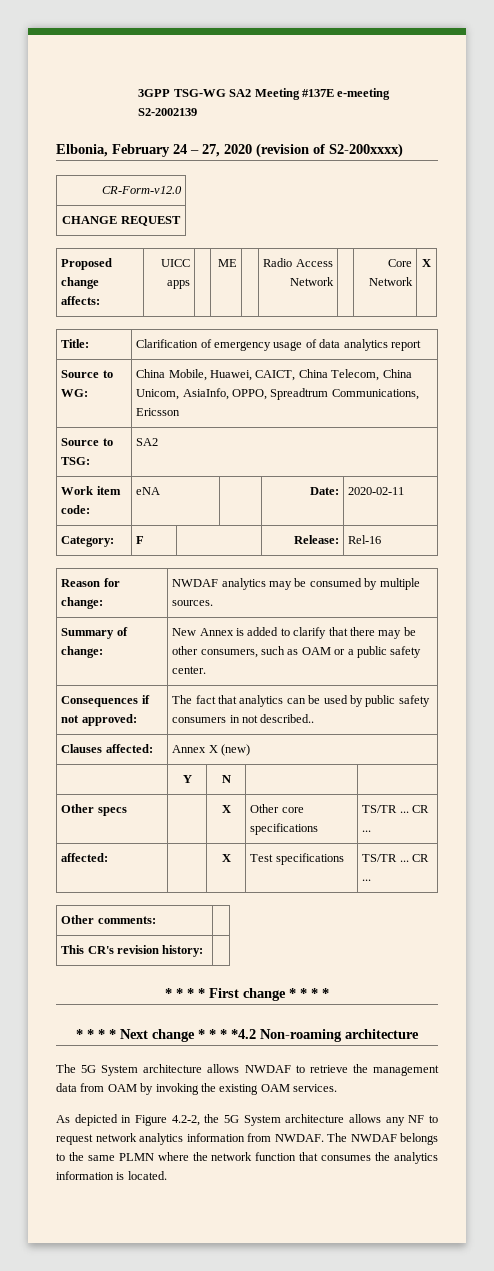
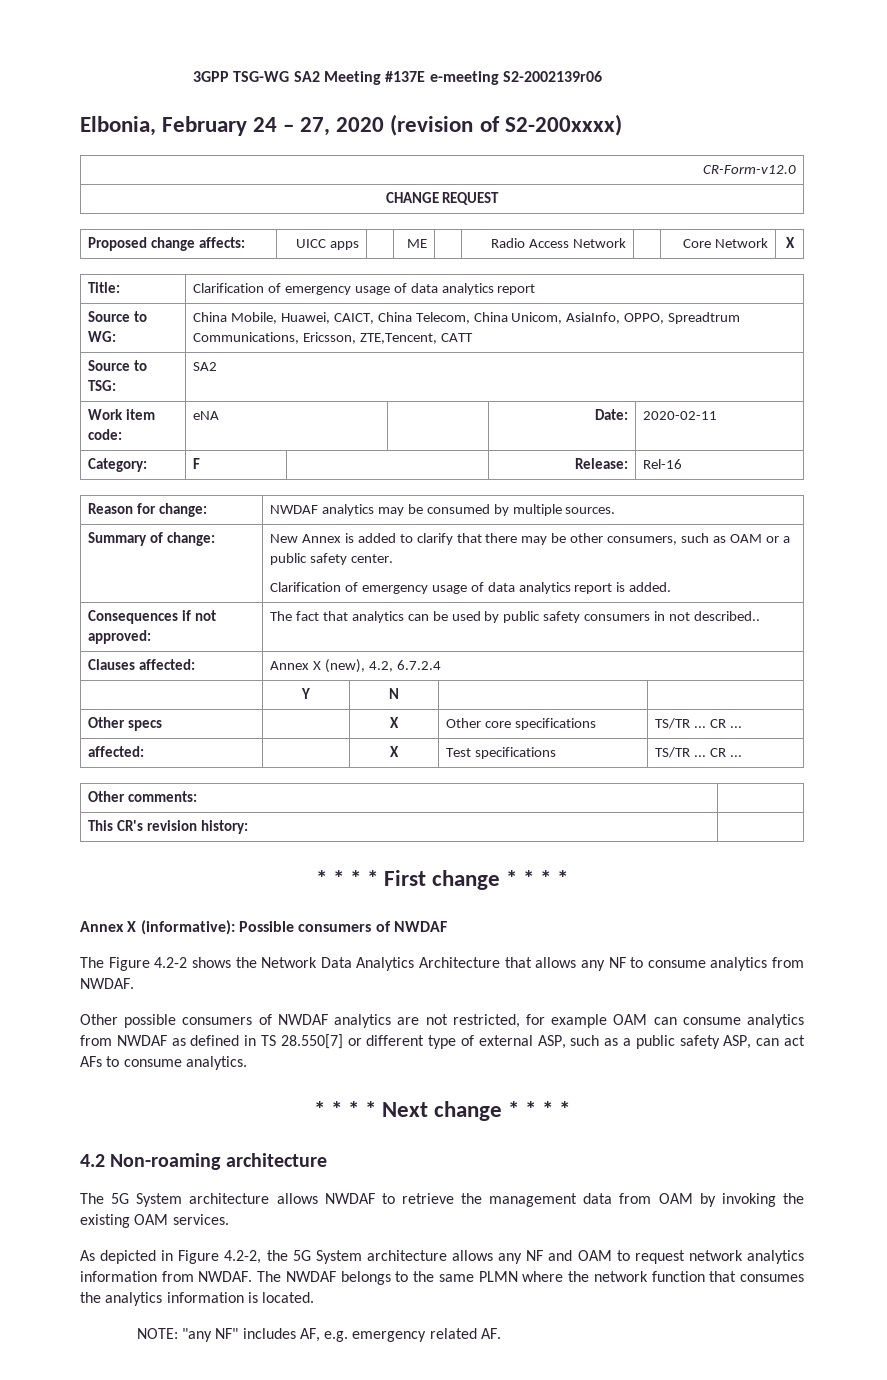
[138,108,198,116] S2-2002139 -> [503,71,603,82] S2-2002139r06
[136,408,181,416] Ericsson -> [302,332,473,344] Ericsson, ZTE,Tencent, CATT
(207, 670) none -> [270,582,672,594] // Clarification of emergency usage of data analytics report is added.
[221,744,251,756] (new) -> [324,659,441,673] (new), 4.2, 6.7.2.4
(329, 993) none -> [80,920,447,935] [80,957,804,971] [80,978,134,989] [80,1014,804,1028] [80,1034,805,1049] [80,1056,247,1070] // Annex X (informative): Possible consumers of NWDAF // The Figure 4.2-2 shows the Network Data Analytics Architecture that allows any NF to consume analytics from NWDAF. // Other possible consumers of NWDAF analytics are not restricted, for example OAM can consume analytics from NWDAF as defined in TS 28.550[7] or different type of external ASP, such as a public safety ASP, can act AFs to consume analytics.
[231,1029,256,1039] *4.2 -> [559,1101,571,1117] [80,1154,105,1167] * // 4.2
(425, 1119) none -> [548,1250,612,1261] and OAM
(167, 1175) none -> [136,1328,502,1342] // NOTE: "any NF" includes AF, e.g. emergency related AF.

